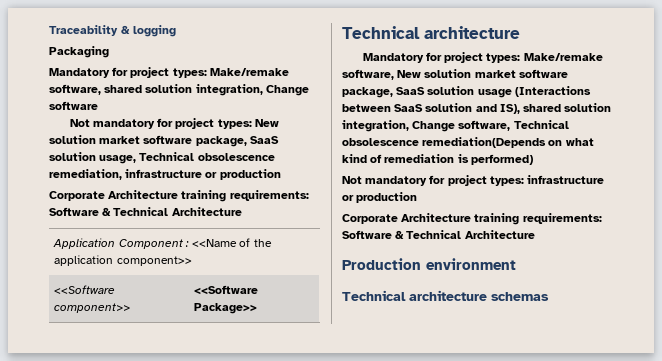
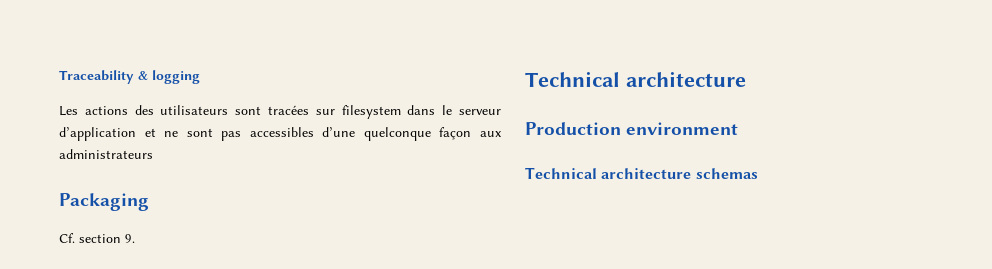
[49,46,109,58] [49,67,289,78] [49,84,309,96] [49,101,98,110] [69,118,279,129] [49,135,279,147] [49,152,275,164] [49,169,281,180] [49,190,309,202] [49,207,242,216] [53,238,272,249] [54,255,192,266] [54,285,116,294] [54,303,131,313] [194,285,259,295] [194,303,258,314] [342,26,520,39] [362,52,603,63] [342,69,568,80] [342,86,591,98] [342,103,612,114] [342,120,569,132] [342,137,594,148] [342,154,533,165] [342,175,605,186] [342,192,418,203] [342,213,602,225] [342,230,535,239] Packaging // Mandatory for project types: Make/remake software, shared solution integration, Change software // Not mandatory for project types: New solution market software package, SaaS solution usage, Technical obsolescence remediation, infrastructure or production // Corporate Architecture training requirements: Software & Technical Architecture // Application Component : <<Name of the application component>> // <<Software component>> | <<Software Package>> // Technical architecture // Mandatory for project types: Make/remake software, New solution market software package, SaaS solution usage (Interactions between SaaS solution and IS), shared solution integration, Change software, Technical obsolescence remediation(Depends on what kind of remediation is performed) // Not mandatory for project types: infrastructure or production // Corporate Architecture training requirements: Software & Technical Architecture -> [59,105,502,119] [59,127,502,141] [59,149,153,159] [59,193,149,211] [59,233,135,243] [525,71,746,87] Les actions des utilisateurs sont tracées sur filesystem dans le serveur d’application et ne sont pas accessibles d’une quelconque façon aux administrateurs // Packaging // Cf. section 9. // Technical architecture

